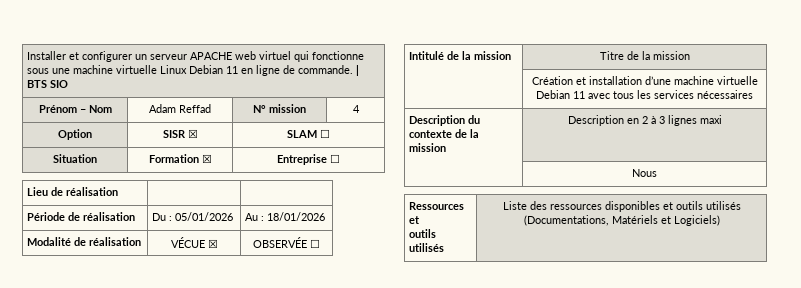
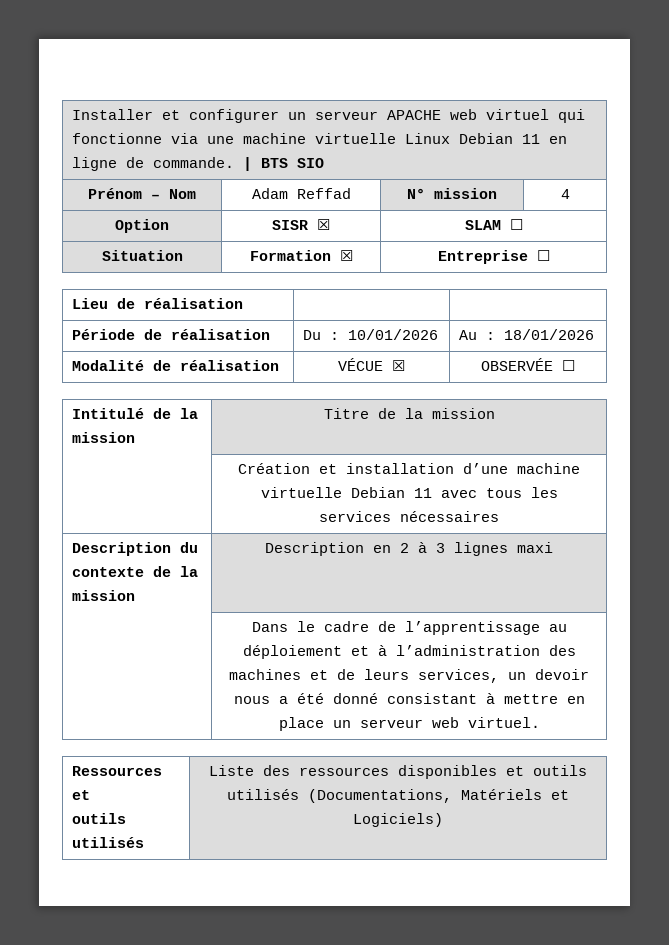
[26,68,49,74] sous -> [171,133,199,144] via
[174,212,233,221] 05/01/2026 -> [348,329,439,340] 10/01/2026
[632,169,657,177] Nous -> [251,621,567,635] [242,645,576,659] [229,669,589,683] [233,693,585,704] [278,717,540,731] Dans le cadre de l’apprentissage au déploiement et à l’administration des machines et de leurs services, un devoir nous a été donné consistant à mettre en place un serveur web virtuel.

